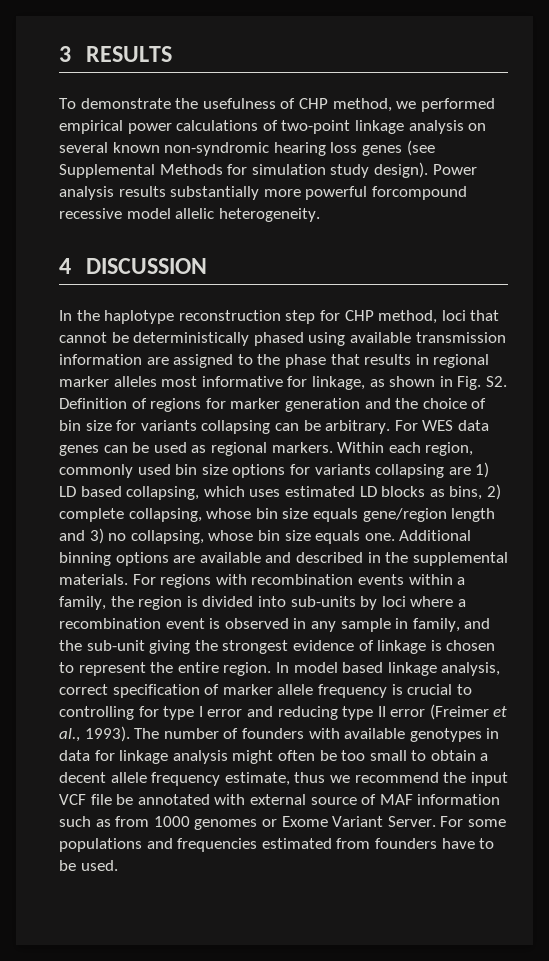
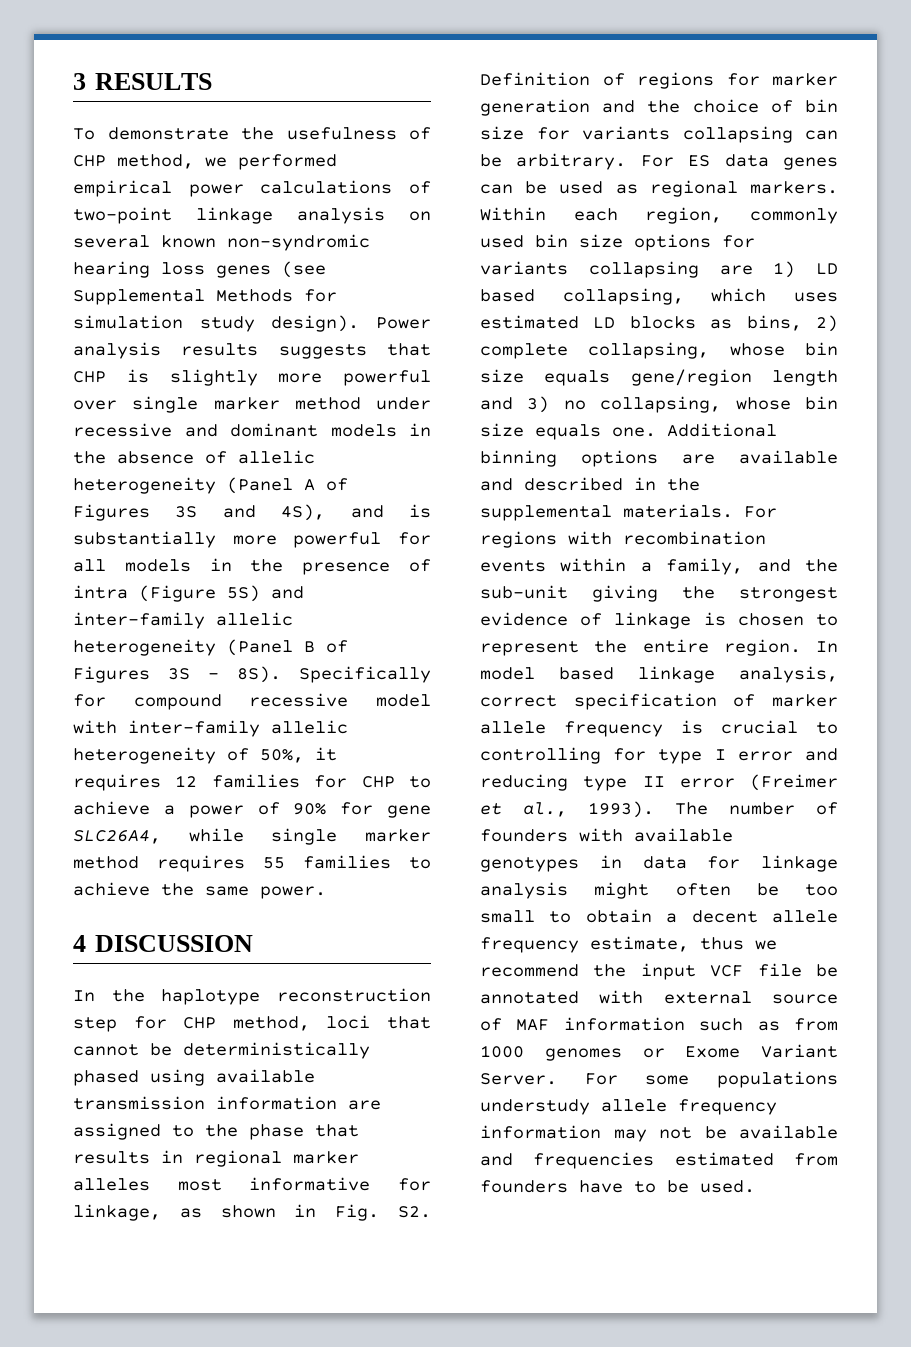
[170,186,467,200] [59,208,320,222] substantially more powerful forcompound recessive model allelic heterogeneity. -> [278,343,431,359] [73,369,431,386] [73,396,431,413] [73,423,431,437] [73,450,315,464] [73,477,348,494] [73,504,431,521] [73,531,431,548] [73,558,432,575] [73,585,304,602] [73,612,293,629] [73,639,348,656] [73,666,431,683] [73,693,432,710] [73,720,348,737] [73,747,337,764] [73,774,431,791] [73,801,431,818] [73,828,432,845] [73,855,431,872] [73,882,326,899] suggests that CHP is slightly more powerful over single marker method under recessive and dominant models in the absence of allelic heterogeneity (Panel A of Figures 3S and 4S), and is substantially more powerful for all models in the presence of intra (Figure 5S) and inter-family allelic heterogeneity (Panel B of Figures 3S – 8S). Specifically for compound recessive model with inter-family allelic heterogeneity of 50%, it requires 12 families for CHP to achieve a power of 90% for gene SLC26A4, while single marker method requires 55 families to achieve the same power.
[422,420,454,431] WES -> [688,155,711,167] ES
[110,596,466,610] [59,618,460,632] the region is divided into sub-units by loci where a recombination event is observed in any sample in family, -> (744, 566) none
(142, 845) none -> [480,1099,777,1115] [480,1125,838,1142] understudy allele frequency information may not be available

